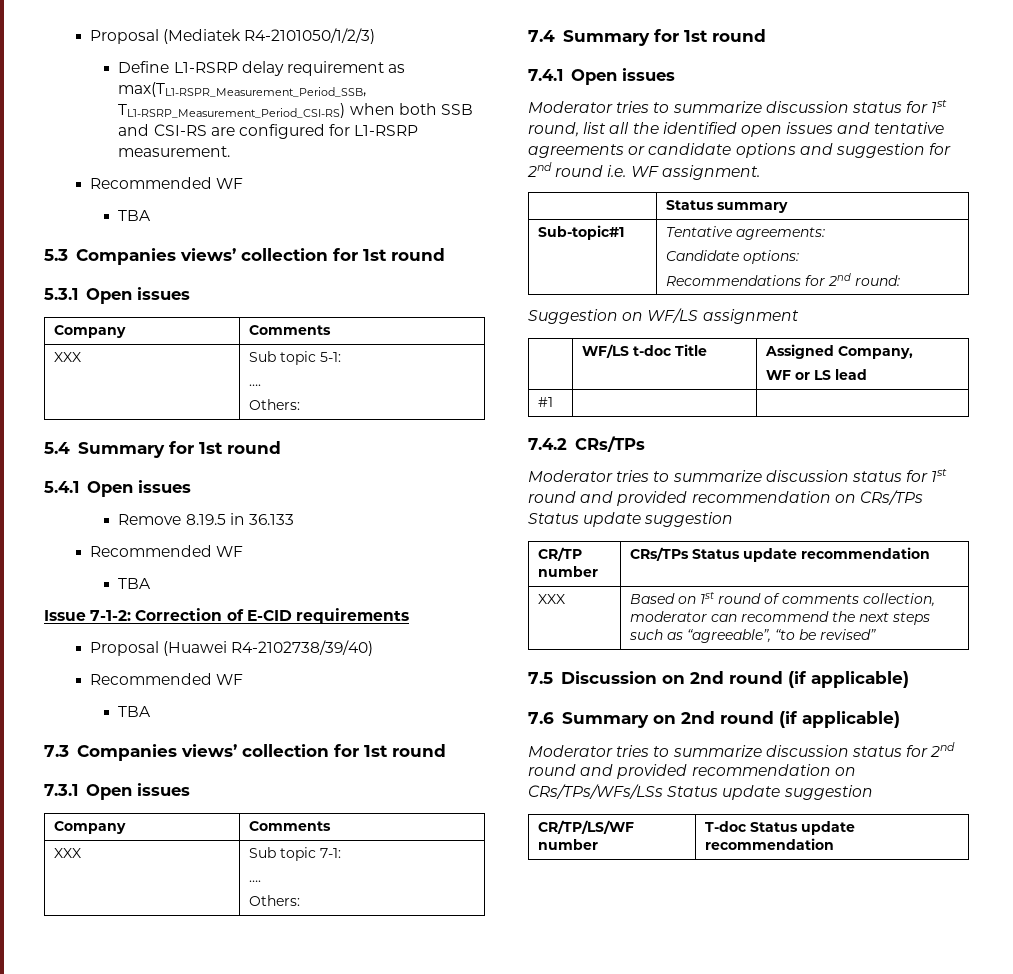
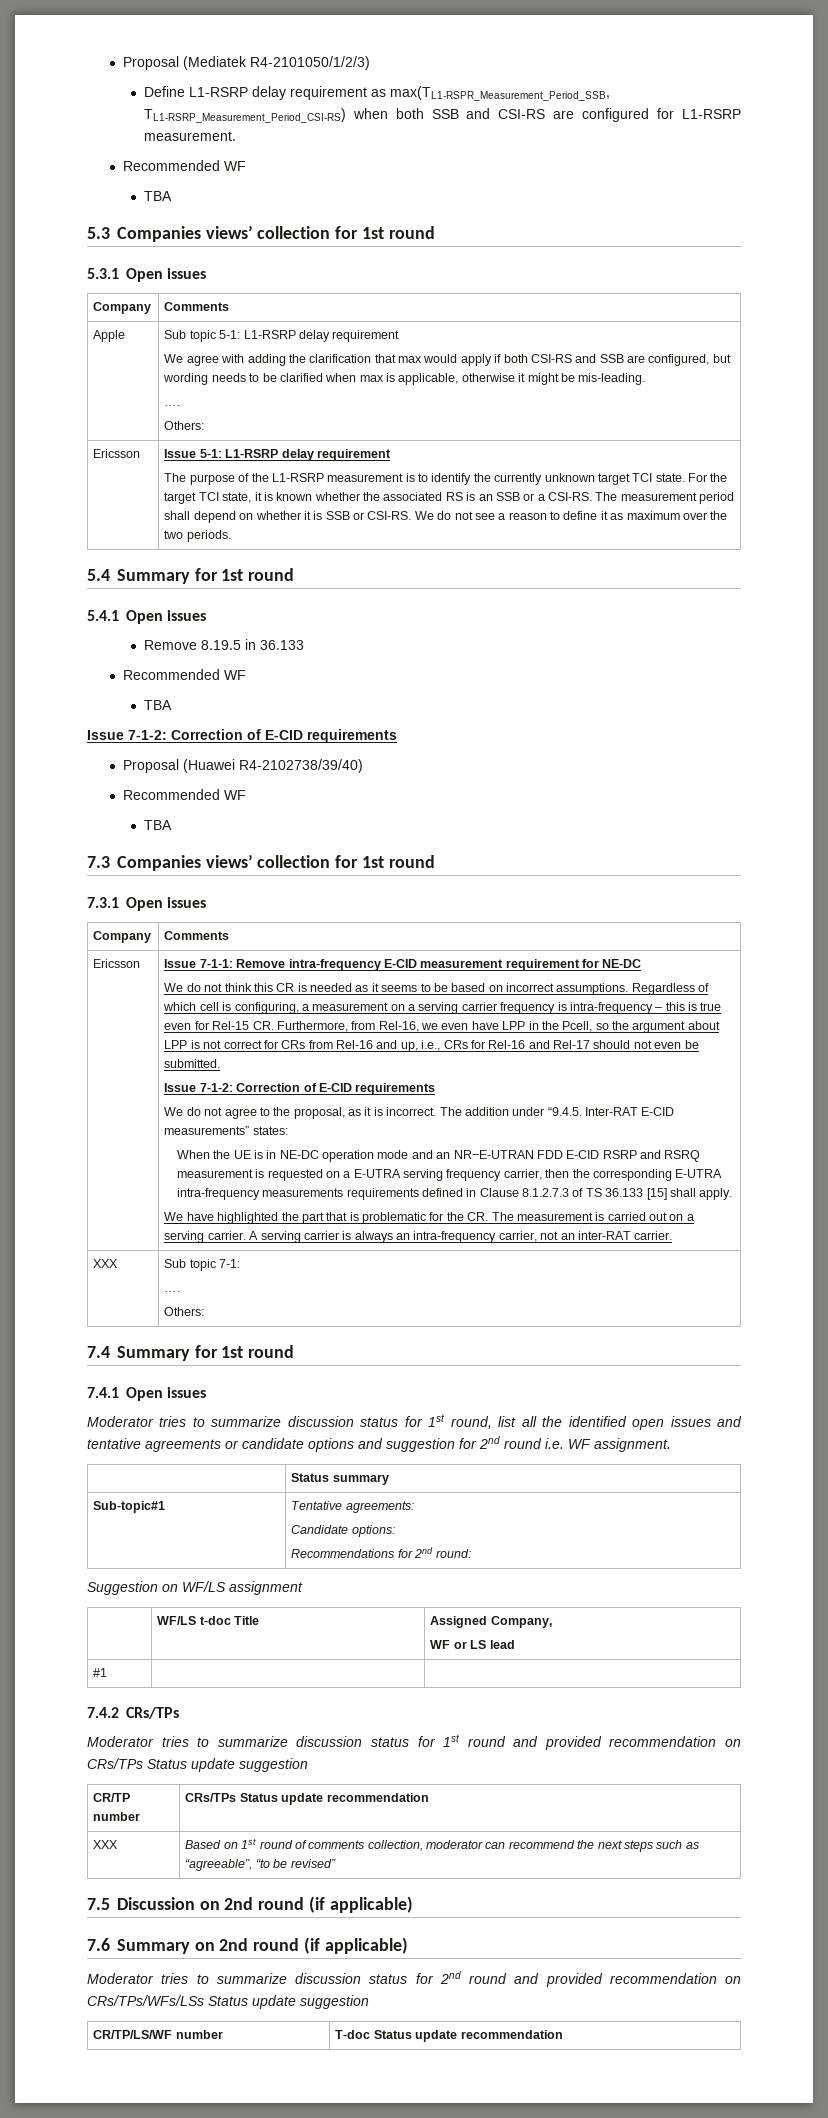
[53,352,81,362] XXX -> [93,330,126,342] Apple
[248,384,261,386] [248,399,300,410] // …. // Others: -> [243,330,400,342] [164,354,731,366] [163,373,646,385] [164,405,181,406] [164,421,205,430] [93,449,141,458] [164,449,391,461] [164,473,728,485] [164,492,735,504] [164,511,728,523] [164,530,231,542] L1-RSRP delay requirement // We agree with adding the clarification that max would apply if both CSI-RS and SSB are configured, but wording needs to be clarified when max is applicable, otherwise it might be mis-leading. // …. // Others: // Ericsson | Issue 5-1: L1-RSRP delay requirement // The purpose of the L1-RSRP measurement is to identify the currently unknown target TCI state. For the target TCI state, it is known whether the associated RS is an SSB or a CSI-RS. The measurement period shall depend on whether it is SSB or CSI-RS. We do not see a reason to define it as maximum over the two periods.
(331, 826) none -> [93,959,141,968] [164,959,642,971] [164,983,710,995] [163,1002,722,1014] [164,1021,720,1033] [164,1040,699,1052] [164,1059,221,1068] [164,1083,436,1095] [164,1107,675,1119] [164,1126,288,1135] [176,1150,701,1162] [176,1169,723,1181] [176,1188,733,1200] [164,1212,694,1224] [164,1231,673,1243] // Ericsson | Issue 7-1-1: Remove intra-frequency E-CID measurement requirement for NE-DC // We do not think this CR is needed as it seems to be based on incorrect assumptions. Regardless of which cell is configuring, a measurement on a serving carrier frequency is intra-frequency – this is true even for Rel-15 CR. Furthermore, from Rel-16, we even have LPP in the Pcell, so the argument about LPP is not correct for CRs from Rel-16 and up, i.e., CRs for Rel-16 and Rel-17 should not even be submitted. // Issue 7-1-2: Correction of E-CID requirements // We do not agree to the proposal, as it is incorrect. The addition under “9.4.5. Inter-RAT E-CID measurements” states: // When the UE is in NE-DC operation mode and an NR−E-UTRAN FDD E-CID RSRP and RSRQ measurement is requested on a E-UTRA serving frequency carrier, then the corresponding E-UTRA intra-frequency measurements requirements defined in Clause 8.1.2.7.3 of TS 36.133 [15] shall apply. // We have highlighted the part that is problematic for the CR. The measurement is carried out on a serving carrier. A serving carrier is always an intra-frequency carrier, not an inter-RAT carrier.

